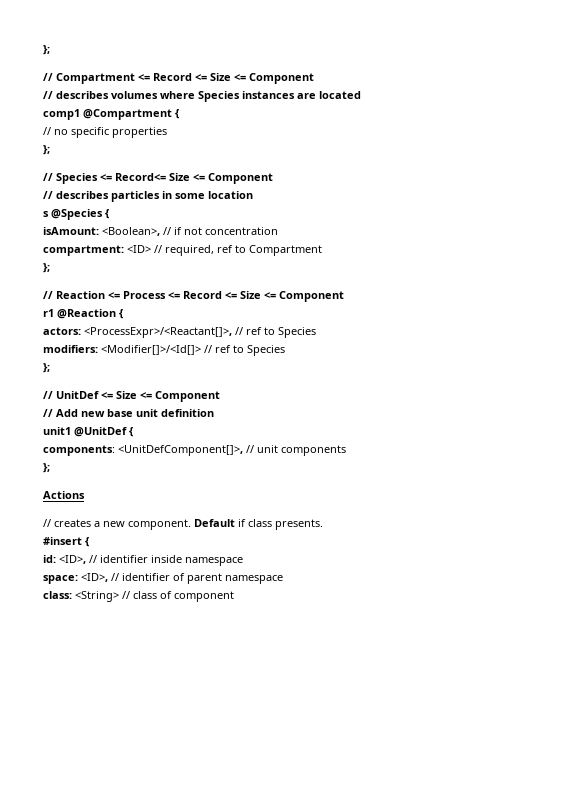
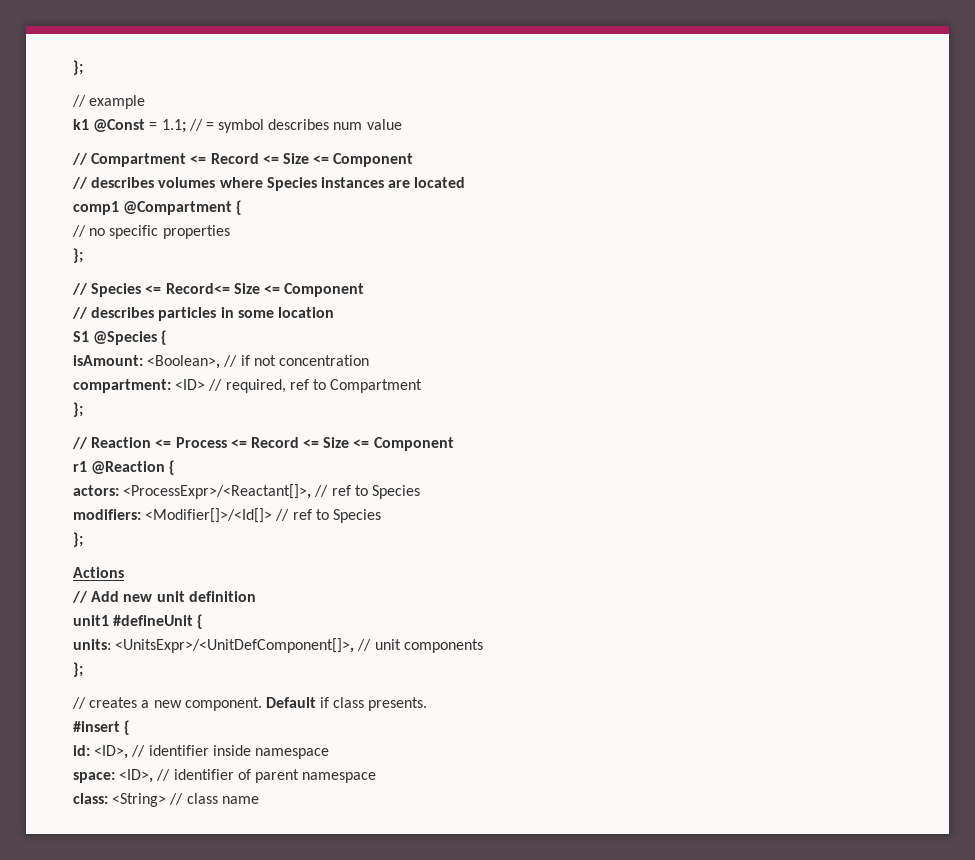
[43,45,50,55] }; -> [73,60,83,75] [72,95,146,109] [73,119,402,133] }; // // example // k1 @Const = 1.1; // = symbol describes num value
[43,211,49,217] s -> [73,331,89,342] S1
[43,391,220,402] // UnitDef <= Size <= Component -> [73,567,124,578] Actions
[107,409,133,417] base -> (153, 598) none
[74,427,133,437] [43,445,243,456] @UnitDef { // components: <UnitDefComponent[]>, -> [113,614,204,629] [73,638,355,653] #defineUnit { // units: <UnitsExpr>/<UnitDefComponent[]>,
[43,491,85,499] // Actions -> (83, 669) none
[160,591,234,602] of component -> [221,796,259,804] name

